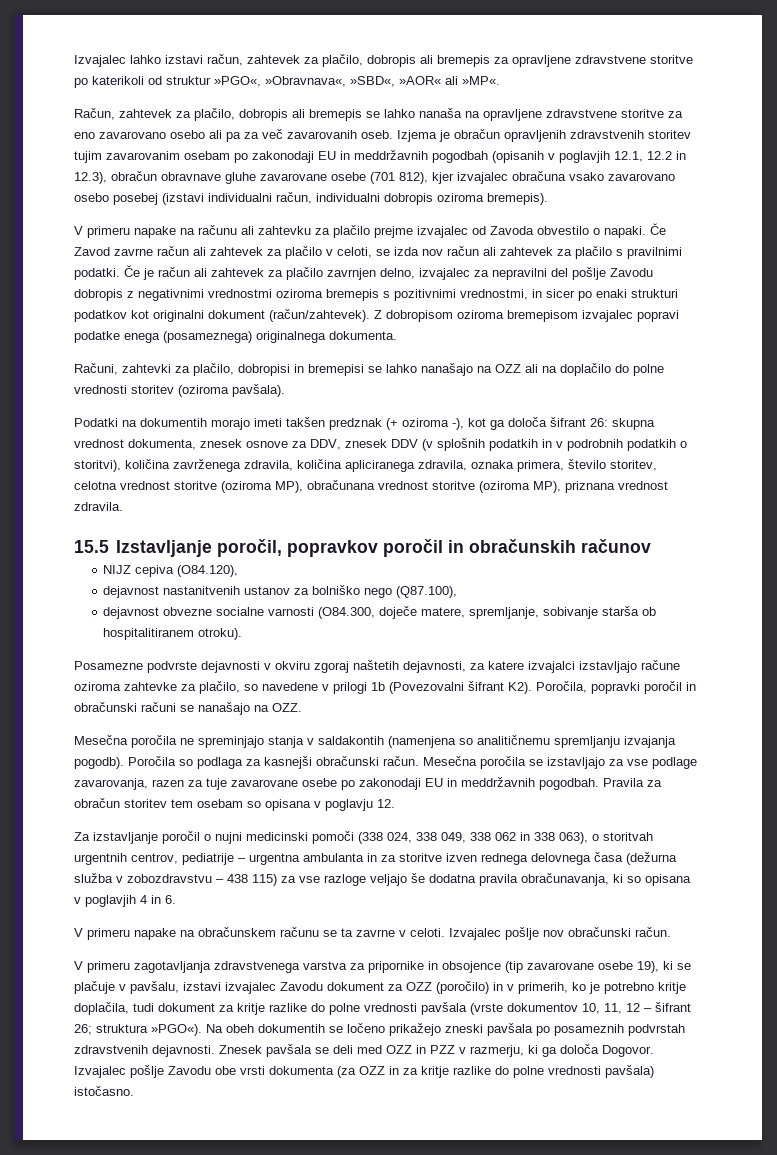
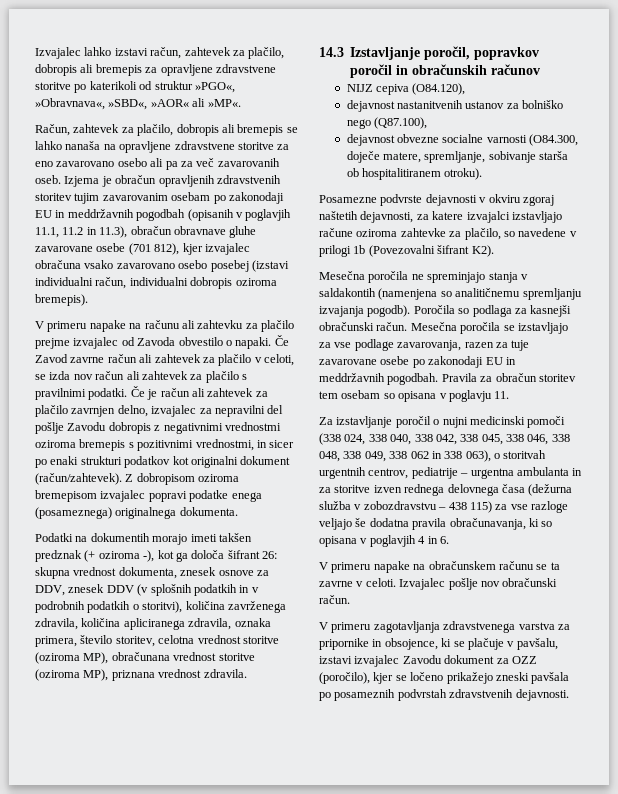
[614,151,686,162] [74,172,107,184] 12.1, 12.2 in 12.3), -> [35,226,128,238] 11.1, 11.2 in 11.3),
[74,363,664,376] [74,384,285,397] // Računi, zahtevki za plačilo, dobropisi in bremepisi se lahko nanašajo na OZZ ali na doplačilo do polne vrednosti storitev (oziroma pavšala). -> (238, 511) none
[74,540,109,553] 15.5 -> [319,47,344,57] 14.3
[536,681,696,694] [74,702,302,715] Poročila, popravki poročil in obračunski računi se nanašajo na OZZ. -> (494, 251) none
[377,799,395,808] 12. -> [494,391,510,399] 11.
(437, 836) none -> [390,434,570,445] [319,451,362,462] 040, 338 042, 338 045, 338 046, 338 048, 338
[442,961,659,973] obsojence (tip zavarovane osebe 19), -> [384,638,438,650] obsojence,
[436,981,686,994] [74,1002,691,1015] [74,1024,325,1036] (poročilo) in v primerih, ko je potrebno kritje doplačila, tudi dokument za kritje razlike do polne vrednosti pavšala (vrste dokumentov 10, 11, 12 – šifrant 26; struktura »PGO«). Na obeh dokumentih -> [319,672,394,684] (poročilo), kjer
[219,1044,654,1057] [74,1065,654,1078] [74,1086,134,1096] Znesek pavšala se deli med OZZ in PZZ v razmerju, ki ga določa Dogovor. Izvajalec pošlje Zavodu obe vrsti dokumenta (za OZZ in za kritje razlike do polne vrednosti pavšala) istočasno. -> (569, 695) none

